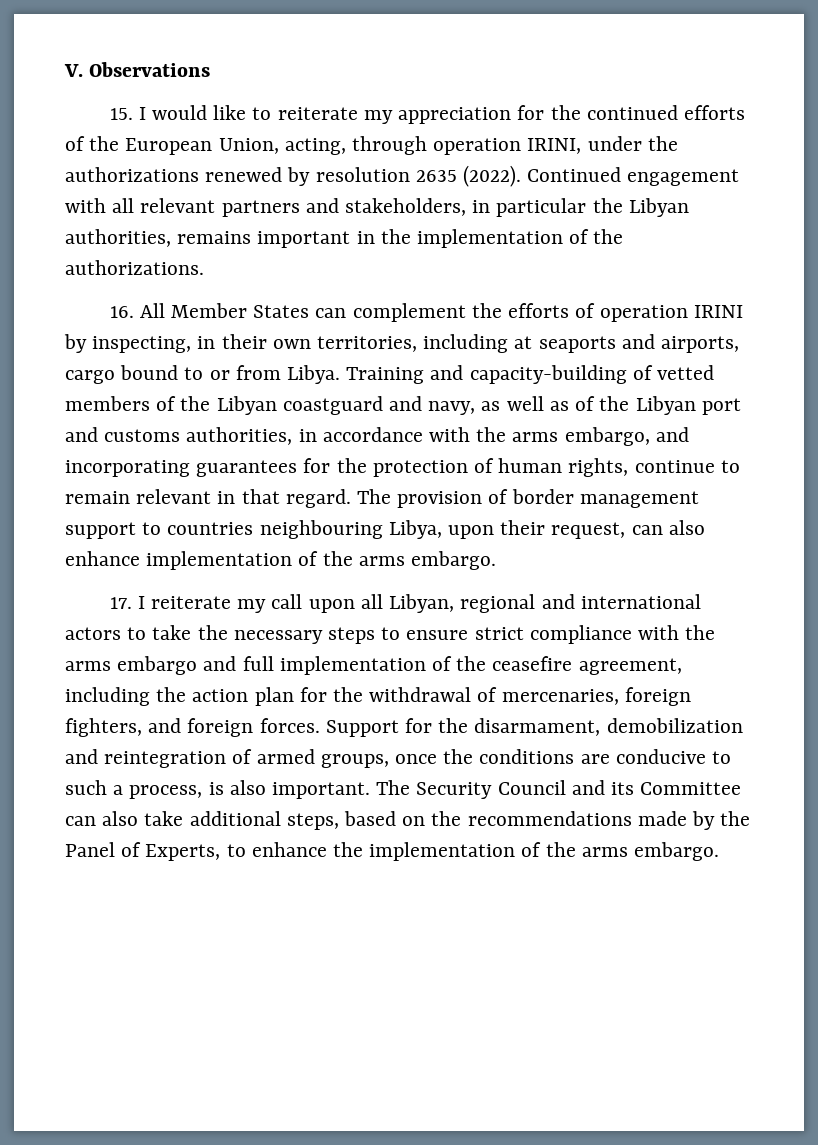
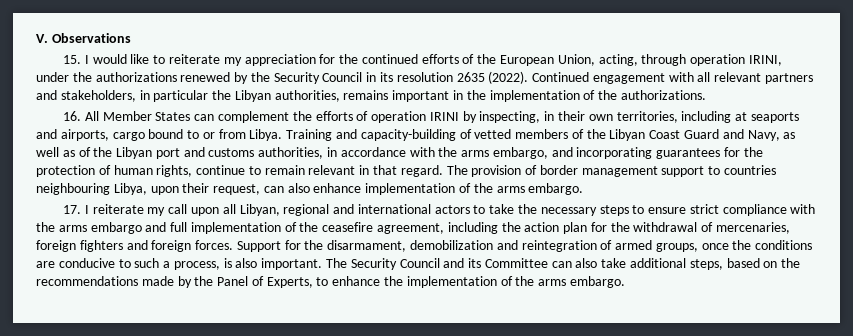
(311, 176) none -> [250,72,394,84] the Security Council in its
[282,396,476,415] coastguard and navy, -> [649,129,780,141] Coast Guard and Navy,
[65,718,142,737] fighters, -> [79,240,123,252] fighters

